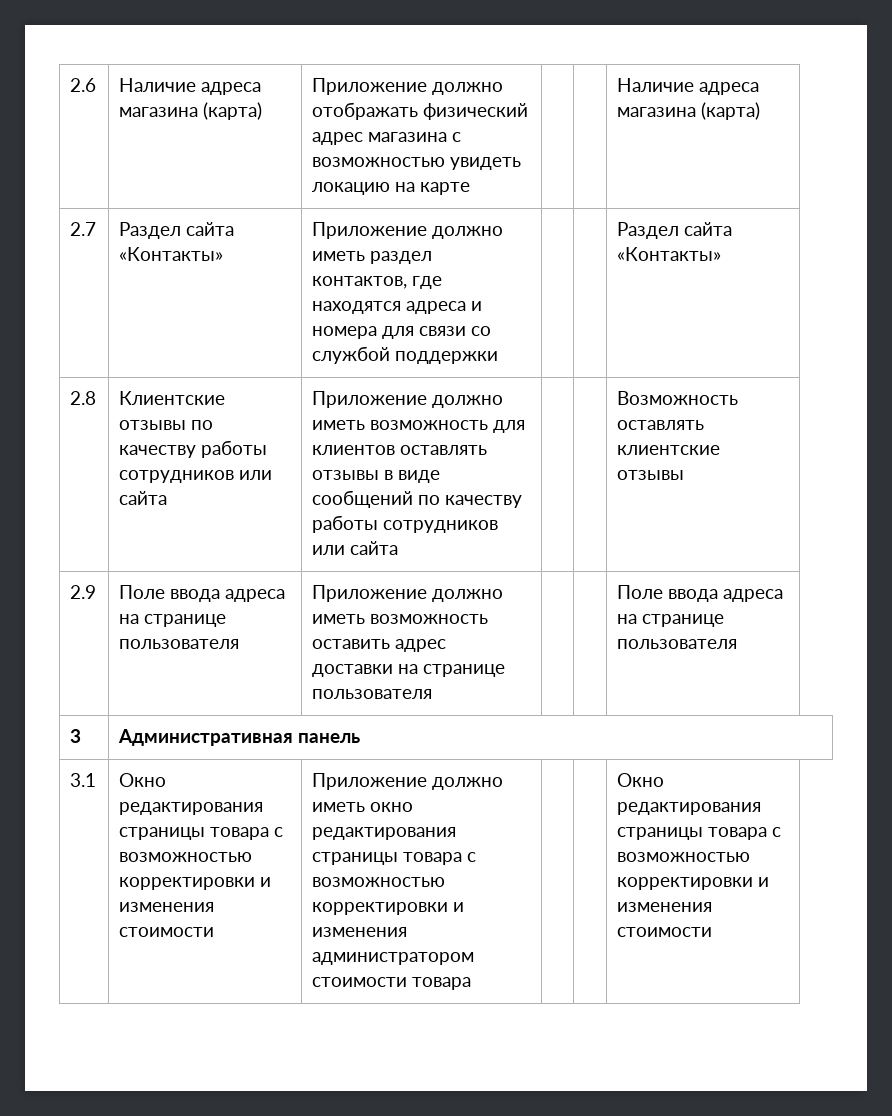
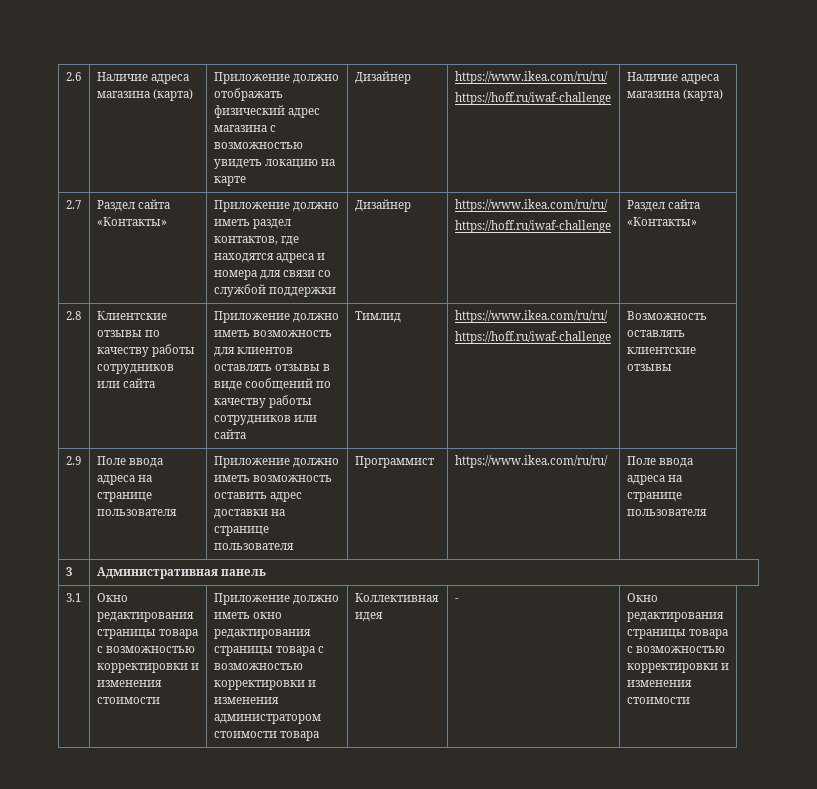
(471, 188) | -> [354,71,411,84] [454,71,608,84] [454,92,611,105] Дизайнер | https://www.ikea.com/ru/ru/ // https://hoff.ru/iwaf-challenge
(499, 357) | -> [354,199,411,212] [454,199,608,212] [454,220,611,233] Дизайнер | https://www.ikea.com/ru/ru/ // https://hoff.ru/iwaf-challenge
(399, 548) | -> [354,311,401,323] [454,310,608,323] [454,331,611,344] Тимлид | https://www.ikea.com/ru/ru/ // https://hoff.ru/iwaf-challenge
(433, 694) | -> [354,456,435,468] [454,455,608,468] Программист | https://www.ikea.com/ru/ru/
(472, 983) | -> [354,593,439,602] [354,612,383,622] [454,598,459,602] Коллективная идея | -

